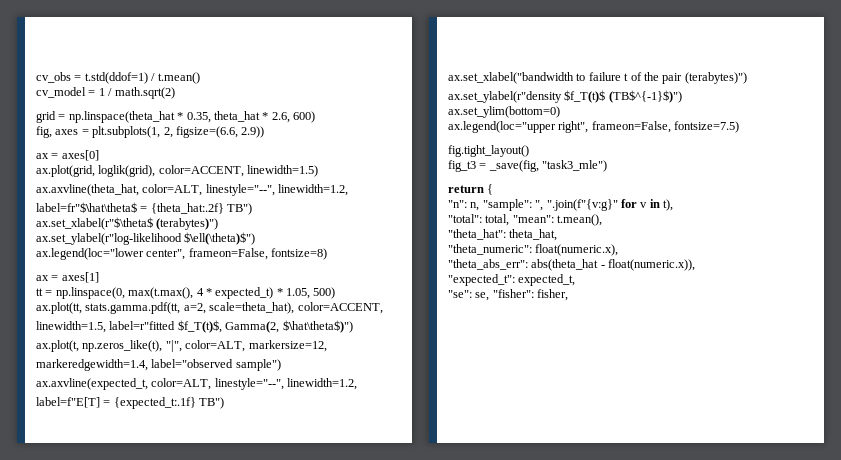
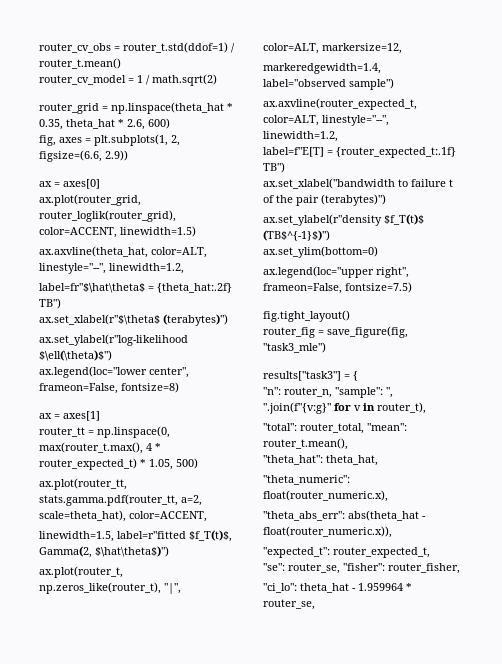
[36,72,200,84] [36,87,86,98] cv_obs = t.std(ddof=1) / t.mean() // cv_model -> [39,42,235,53] [39,58,121,69] [39,75,126,85] router_cv_obs = router_t.std(ddof=1) / router_t.mean() // router_cv_model
[36,111,56,123] grid -> [39,103,99,114] router_grid
[36,165,156,177] ax.plot(grid, loglik(grid), -> [39,194,141,206] [39,210,176,222] ax.plot(router_grid, router_loglik(router_grid),
[36,288,43,296] tt -> [39,427,85,437] router_tt
[128,287,194,299] max(t.max(), -> [39,442,143,454] max(router_t.max(),
[215,287,274,299] expected_t) -> [39,458,137,470] router_expected_t)
[36,302,181,314] ax.plot(tt, stats.gamma.pdf(tt, -> [39,478,127,490] [39,494,178,506] ax.plot(router_tt, stats.gamma.pdf(router_tt,
[36,340,163,352] ax.plot(t, np.zeros_like(t), -> [39,566,123,578] [39,582,161,594] ax.plot(router_t, np.zeros_like(router_t),
[36,378,148,390] ax.axvline(expected_t, -> [263,98,417,110] ax.axvline(router_expected_t,
[113,397,196,409] {expected_t:.1f} -> [336,147,456,158] {router_expected_t:.1f}
[448,160,539,172] fig_t3 = _save(fig, -> [263,326,408,338] router_fig = save_figure(fig,
[448,185,484,193] return -> [263,371,350,381] results["task3"] =
[470,202,480,211] n, -> [284,387,332,398] router_n,
[663,199,673,211] t), -> [377,402,426,414] router_t),
[485,214,603,226] total, "mean": t.mean(), -> [300,423,407,434] [263,438,348,450] router_total, "mean": router_t.mean(),
[535,244,619,256] float(numeric.x), -> [263,490,388,502] float(router_numeric.x),
[608,259,696,271] float(numeric.x)), -> [263,526,392,538] float(router_numeric.x)),
[518,274,576,286] expected_t, -> [333,547,430,558] router_expected_t,
[475,289,569,301] se, "fisher": fisher, -> [288,563,460,574] [263,583,412,593] [263,599,315,610] router_se, "fisher": router_fisher, // "ci_lo": theta_hat - 1.959964 * router_se,

